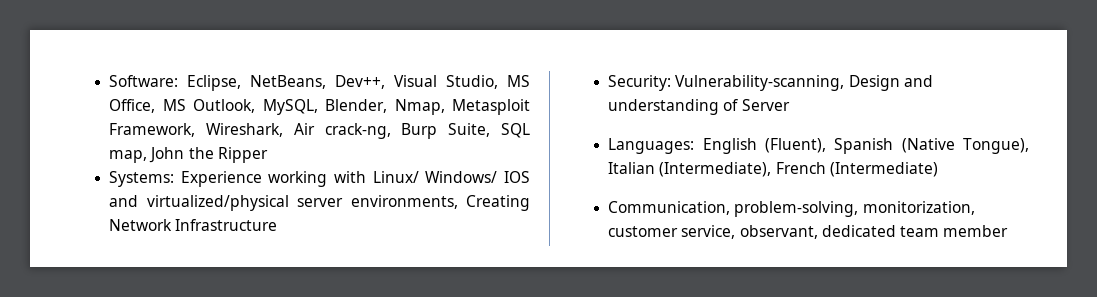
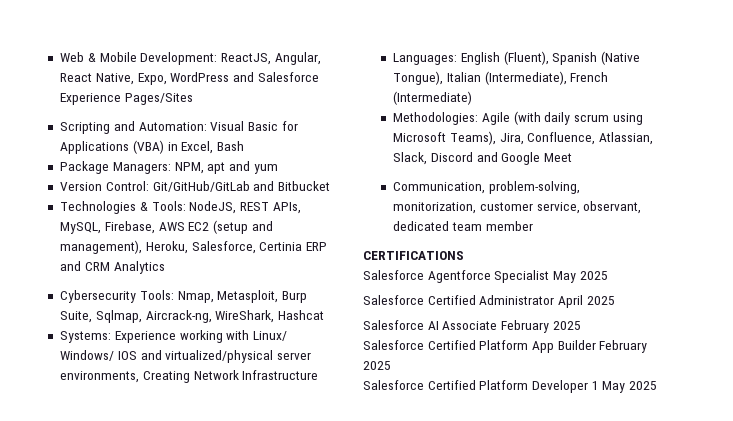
[109,75,530,91] [109,99,530,115] [109,123,530,139] [109,147,268,163] Software: Eclipse, NetBeans, Dev++, Visual Studio, MS Office, MS Outlook, MySQL, Blender, Nmap, Metasploit Framework, Wireshark, Air crack-ng, Burp Suite, SQL map, John the Ripper -> [60,52,321,65] [60,72,319,85] [60,93,194,105] [60,121,298,134] [60,140,245,154] [60,161,278,174] [60,181,331,192] [60,201,301,214] [60,220,273,234] [60,240,328,254] [60,261,165,274] [60,290,308,303] [60,310,325,323] Web & Mobile Development: ReactJS, Angular, React Native, Expo, WordPress and Salesforce Experience Pages/Sites // Scripting and Automation: Visual Basic for Applications (VBA) in Excel, Bash // Package Managers: NPM, apt and yum // Version Control: Git/GitHub/GitLab and Bitbucket // Technologies & Tools: NodeJS, REST APIs, MySQL, Firebase, AWS EC2 (setup and management), Heroku, Salesforce, Certinia ERP and CRM Analytics // Cybersecurity Tools: Nmap, Metasploit, Burp Suite, Sqlmap, Aircrack-ng, WireShark, Hashcat
[608,75,933,91] [608,99,790,115] // Security: Vulnerability-scanning, Design and understanding of Server -> (319, 375) none
(938, 169) none -> [393,111,643,125] [393,131,654,145] [393,152,573,165] // Methodologies: Agile (with daily scrum using Microsoft Teams), Jira, Confluence, Atlassian, Slack, Discord and Google Meet
(1009, 231) none -> [363,251,464,260] [363,270,608,283] [363,295,615,308] [363,320,581,333] [363,340,648,353] [363,361,391,370] [363,380,657,393] // CERTIFICATIONS // Salesforce Agentforce Specialist May 2025 // Salesforce Certified Administrator April 2025 // Salesforce AI Associate February 2025 // Salesforce Certified Platform App Builder February 2025 // Salesforce Certified Platform Developer 1 May 2025

